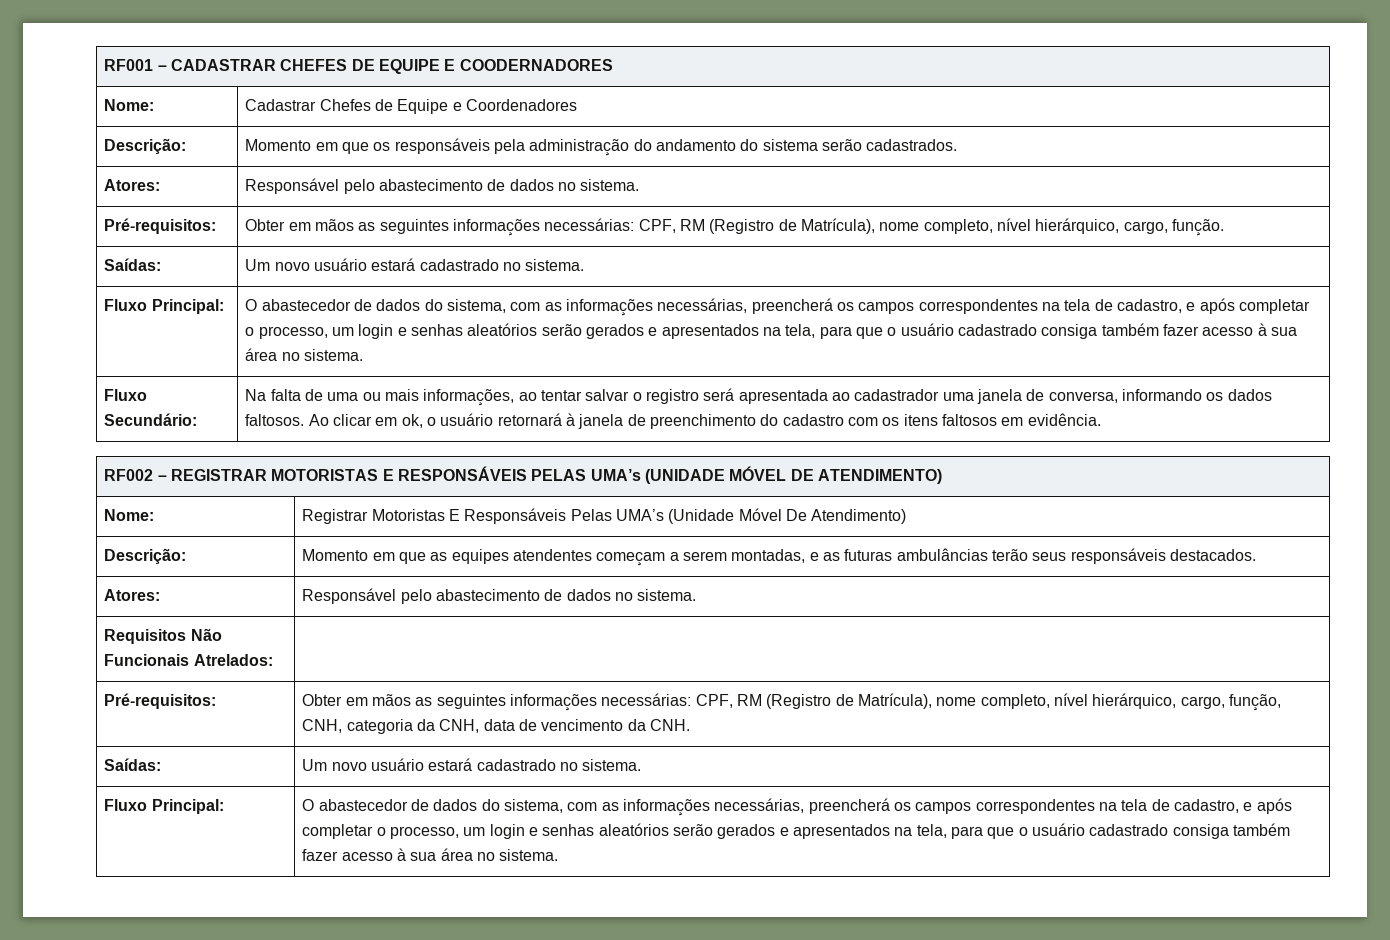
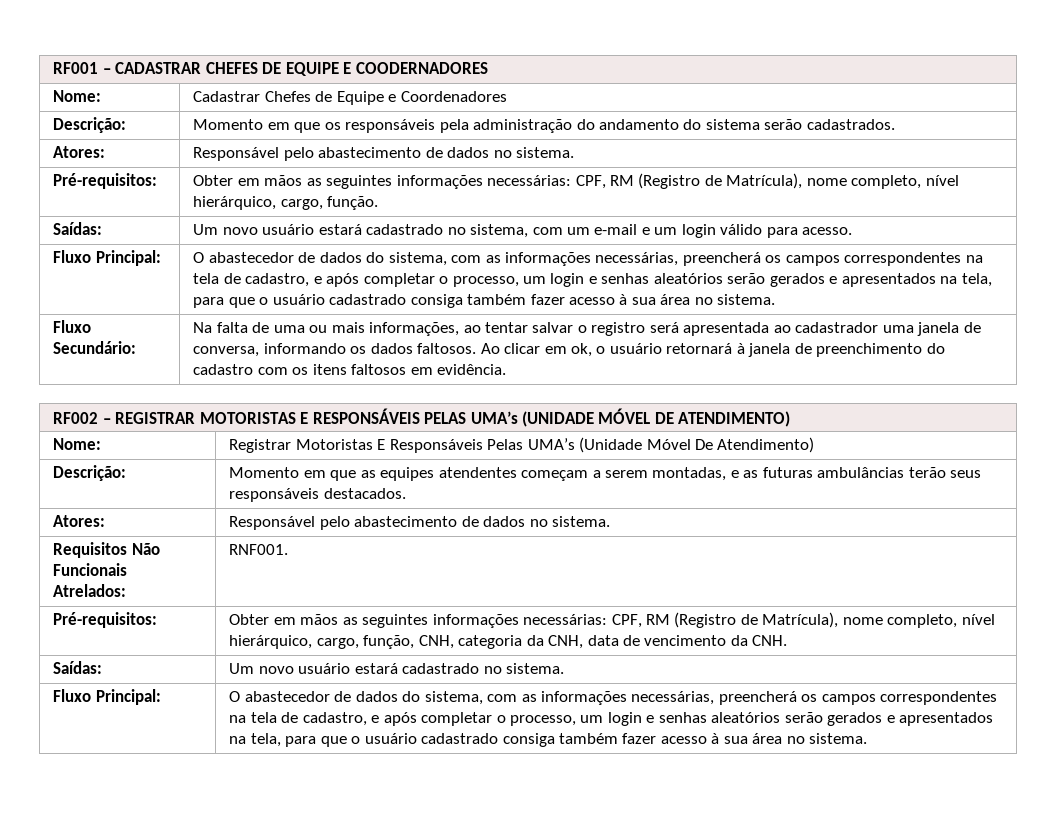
[525,259,585,271] sistema. -> [470,224,853,238] sistema, com um e-mail e um login válido para acesso.
(273, 660) none -> [229,544,289,555] RNF001.

